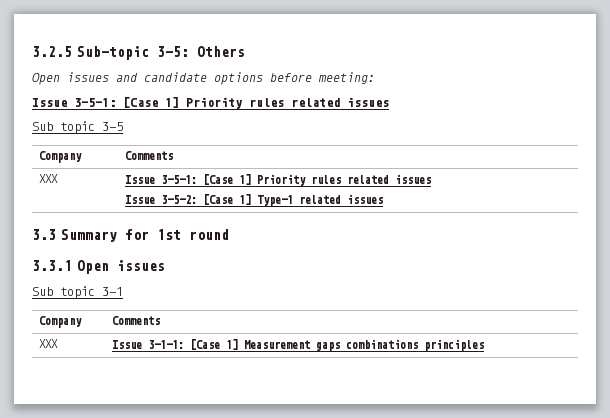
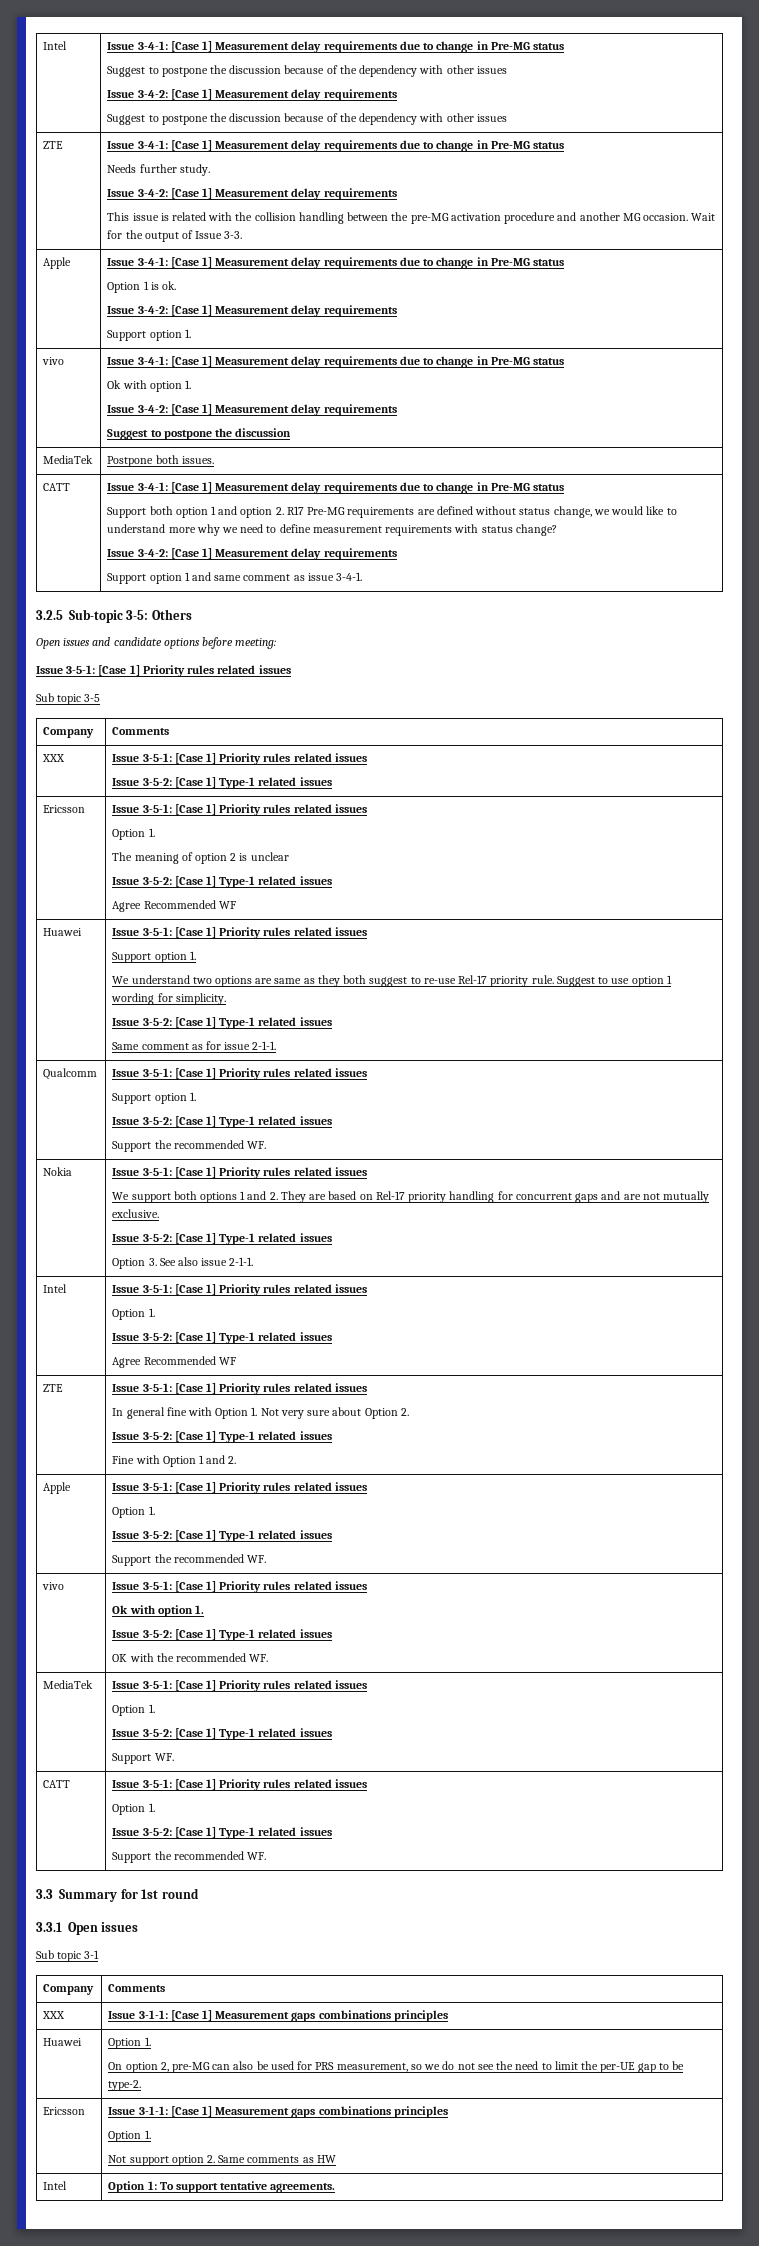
(32, 51) none -> [43,41,68,50] [107,41,565,53] [107,65,507,77] [107,89,397,101] [107,113,507,125] [43,141,64,149] [107,140,565,152] [107,164,210,176] [107,188,397,200] [107,212,716,224] [107,230,243,242] [43,257,72,269] [107,257,565,269] [107,281,176,293] [107,305,397,317] [107,329,191,341] [42,357,65,365] [107,356,565,368] [107,380,191,392] [107,404,397,416] [107,428,292,440] [43,455,94,464] [107,455,214,467] [43,483,71,491] [107,482,565,494] [107,506,677,518] [107,524,557,536] [107,548,397,560] [107,572,363,584] Intel | Issue 3-4-1: [Case 1] Measurement delay requirements due to change in Pre-MG status // Suggest to postpone the discussion because of the dependency with other issues // Issue 3-4-2: [Case 1] Measurement delay requirements // Suggest to postpone the discussion because of the dependency with other issues // ZTE | Issue 3-4-1: [Case 1] Measurement delay requirements due to change in Pre-MG status // Needs further study. // Issue 3-4-2: [Case 1] Measurement delay requirements // This issue is related with the collision handling between the pre-MG activation procedure and another MG occasion. Wait for the output of Issue 3-3. // Apple | Issue 3-4-1: [Case 1] Measurement delay requirements due to change in Pre-MG status // Option 1 is ok. // Issue 3-4-2: [Case 1] Measurement delay requirements // Support option 1. // vivo | Issue 3-4-1: [Case 1] Measurement delay requirements due to change in Pre-MG status // Ok with option 1. // Issue 3-4-2: [Case 1] Measurement delay requirements // Suggest to postpone the discussion // MediaTek | Postpone both issues. // CATT | Issue 3-4-1: [Case 1] Measurement delay requirements due to change in Pre-MG status // Support both option 1 and option 2. R17 Pre-MG requirements are defined without status change, we would like to understand more why we need to define measurement requirements with status change? // Issue 3-4-2: [Case 1] Measurement delay requirements // Support option 1 and same comment as issue 3-4-1. //
(384, 199) none -> [43,805,86,813] [112,804,367,816] [112,828,155,840] [112,852,289,864] [112,876,332,888] [112,900,236,912] [43,928,83,936] [112,927,367,939] [112,951,196,963] [112,975,672,987] [111,993,226,1005] [112,1017,332,1029] [112,1041,277,1050] [43,1068,98,1080] [112,1068,367,1080] [112,1092,196,1104] [112,1116,332,1128] [112,1140,266,1152] [43,1167,73,1176] [112,1167,367,1179] [112,1191,710,1203] [112,1209,160,1218] [112,1233,332,1245] [112,1257,254,1269] [43,1284,68,1293] [112,1284,367,1296] [112,1308,155,1320] [112,1332,332,1344] [112,1356,236,1368] [43,1384,64,1392] [112,1383,367,1395] [112,1407,409,1419] [112,1431,332,1443] [112,1455,237,1467] [43,1482,72,1494] [112,1482,367,1494] [112,1506,155,1518] [112,1530,332,1542] [112,1554,266,1566] [42,1582,65,1590] [112,1581,367,1593] [112,1605,204,1617] [112,1629,332,1641] [112,1653,269,1662] [43,1680,94,1689] [112,1680,367,1692] [112,1704,155,1716] [112,1728,332,1740] [112,1753,174,1764] [43,1780,71,1788] [112,1779,367,1791] [112,1803,155,1815] [112,1827,332,1839] [112,1851,266,1863] // Ericsson | Issue 3-5-1: [Case 1] Priority rules related issues // Option 1. // The meaning of option 2 is unclear // Issue 3-5-2: [Case 1] Type-1 related issues // Agree Recommended WF // Huawei | Issue 3-5-1: [Case 1] Priority rules related issues // Support option 1. // We understand two options are same as they both suggest to re-use Rel-17 priority rule. Suggest to use option 1 wording for simplicity. // Issue 3-5-2: [Case 1] Type-1 related issues // Same comment as for issue 2-1-1. // Qualcomm | Issue 3-5-1: [Case 1] Priority rules related issues // Support option 1. // Issue 3-5-2: [Case 1] Type-1 related issues // Support the recommended WF. // Nokia | Issue 3-5-1: [Case 1] Priority rules related issues // We support both options 1 and 2. They are based on Rel-17 priority handling for concurrent gaps and are not mutually exclusive. // Issue 3-5-2: [Case 1] Type-1 related issues // Option 3. See also issue 2-1-1. // Intel | Issue 3-5-1: [Case 1] Priority rules related issues // Option 1. // Issue 3-5-2: [Case 1] Type-1 related issues // Agree Recommended WF // ZTE | Issue 3-5-1: [Case 1] Priority rules related issues // In general fine with Option 1. Not very sure about Option 2. // Issue 3-5-2: [Case 1] Type-1 related issues // Fine with Option 1 and 2. // Apple | Issue 3-5-1: [Case 1] Priority rules related issues // Option 1. // Issue 3-5-2: [Case 1] Type-1 related issues // Support the recommended WF. // vivo | Issue 3-5-1: [Case 1] Priority rules related issues // Ok with option 1. // Issue 3-5-2: [Case 1] Type-1 related issues // OK with the recommended WF. // MediaTek | Issue 3-5-1: [Case 1] Priority rules related issues // Option 1. // Issue 3-5-2: [Case 1] Type-1 related issues // Support WF. // CATT | Issue 3-5-1: [Case 1] Priority rules related issues // Option 1. // Issue 3-5-2: [Case 1] Type-1 related issues // Support the recommended WF.
(485, 345) none -> [43,2038,83,2046] [108,2037,151,2049] [108,2061,685,2073] [108,2080,142,2091] [43,2107,86,2115] [108,2106,448,2118] [108,2130,151,2142] [108,2155,336,2166] [43,2181,68,2190] [108,2181,336,2193] // Huawei | Option 1. // On option 2, pre-MG can also be used for PRS measurement, so we do not see the need to limit the per-UE gap to be type-2. // Ericsson | Issue 3-1-1: [Case 1] Measurement gaps combinations principles // Option 1. // Not support option 2. Same comments as HW // Intel | Option 1: To support tentative agreements.

